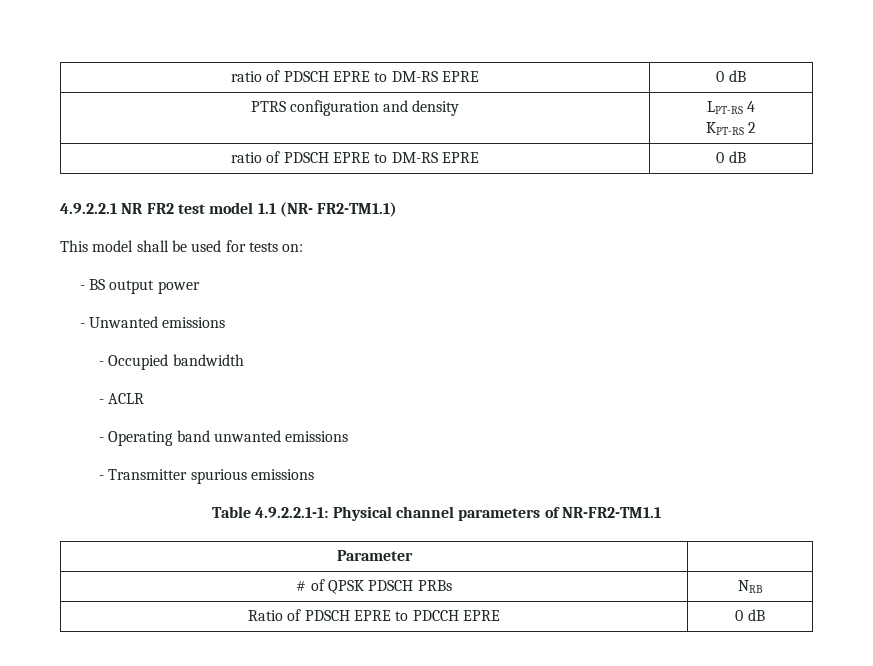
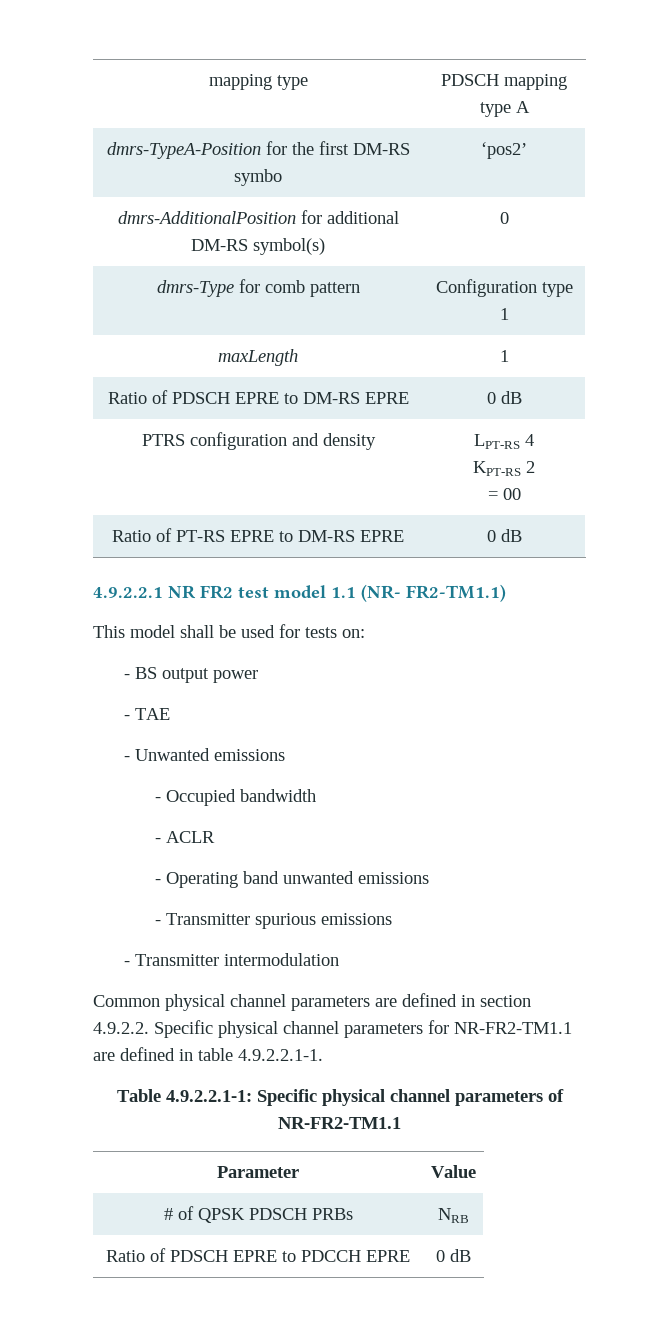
[231,71,263,82] ratio -> [208,74,308,90] [441,74,567,90] [479,101,530,117] [106,141,410,159] [234,169,282,186] [481,142,527,159] [117,210,399,224] [191,238,325,255] [499,212,509,224] [156,279,360,297] [435,279,573,297] [499,308,509,320] [218,349,298,366] [499,350,509,362] [107,392,147,404] mapping type | PDSCH mapping type A // dmrs-TypeA-Position for the first DM-RS symbo | ‘pos2’ // dmrs-AdditionalPosition for additional DM-RS symbol(s) | 0 // dmrs-Type for comb pattern | Configuration type 1 // maxLength | 1 // Ratio
[231,151,329,163] // ratio of PDSCH -> [487,488,521,500] [112,528,225,542] // = 00 // Ratio of PT-RS
(200, 287) none -> [123,708,170,720] // - TAE
(315, 474) none -> [123,953,339,966] [93,993,531,1011] [93,1020,572,1038] [93,1047,323,1061] // - Transmitter intermodulation // Common physical channel parameters are defined in section 4.9.2.2. Specific physical channel parameters for NR-FR2-TM1.1 are defined in table 4.9.2.2.1-1.
[332,506,392,521] Physical -> [256,1089,385,1106] Specific physical
(413, 555) none -> [430,1165,476,1178] Value

